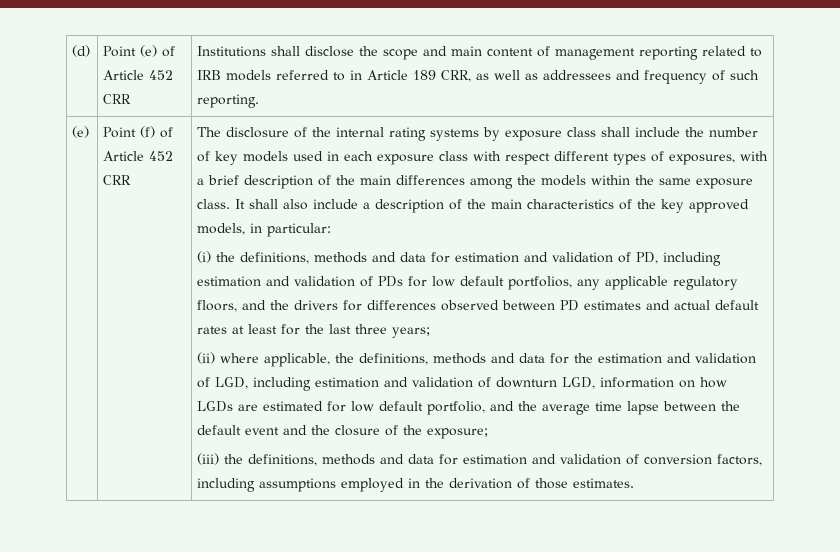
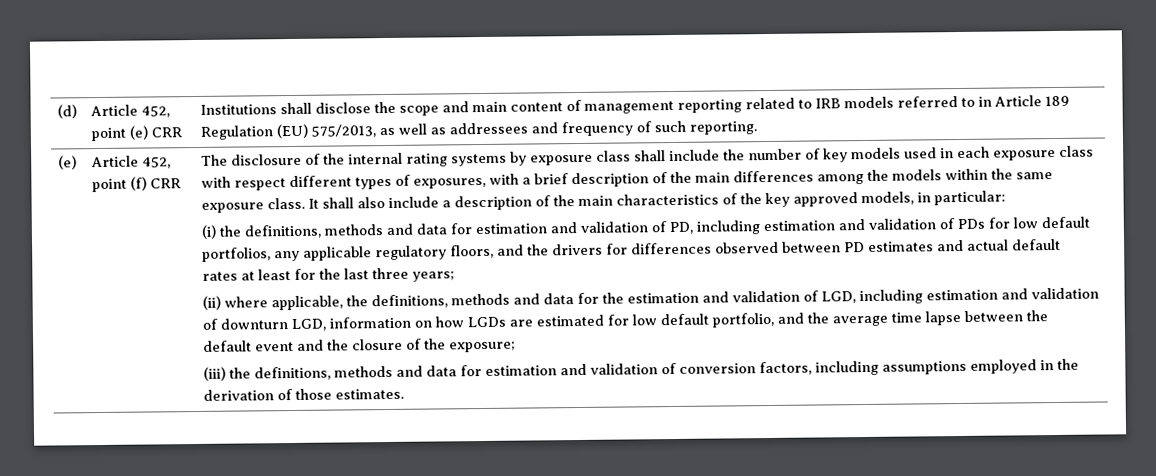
[103,45,176,57] [103,70,174,80] Point (e) of Article 452 -> [90,104,171,118] [91,125,149,142] Article 452, point (e)
[441,70,472,82] CRR, -> [200,123,377,140] Regulation (EU) 575/2013,
[103,126,174,138] [103,151,174,161] Point (f) of Article 452 -> [91,155,172,169] [92,176,148,193] Article 452, point (f)

